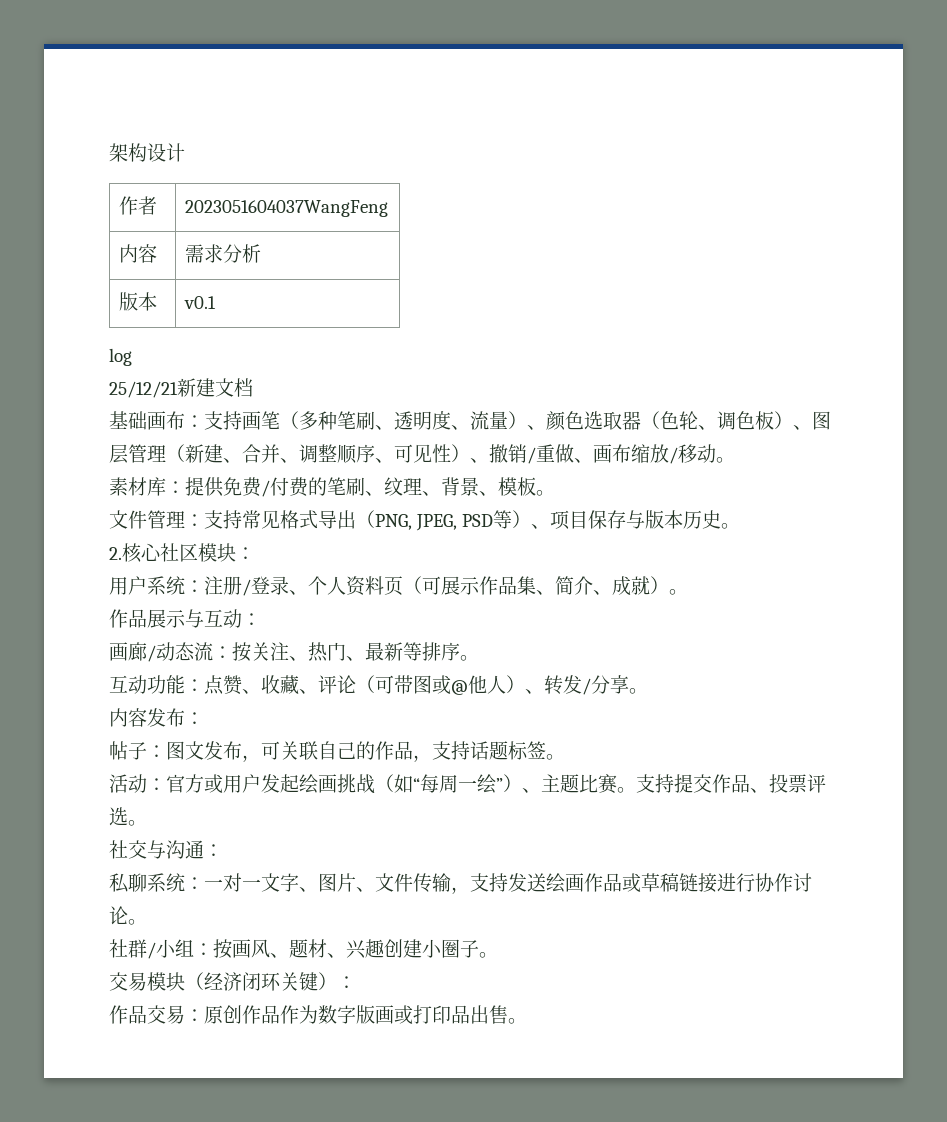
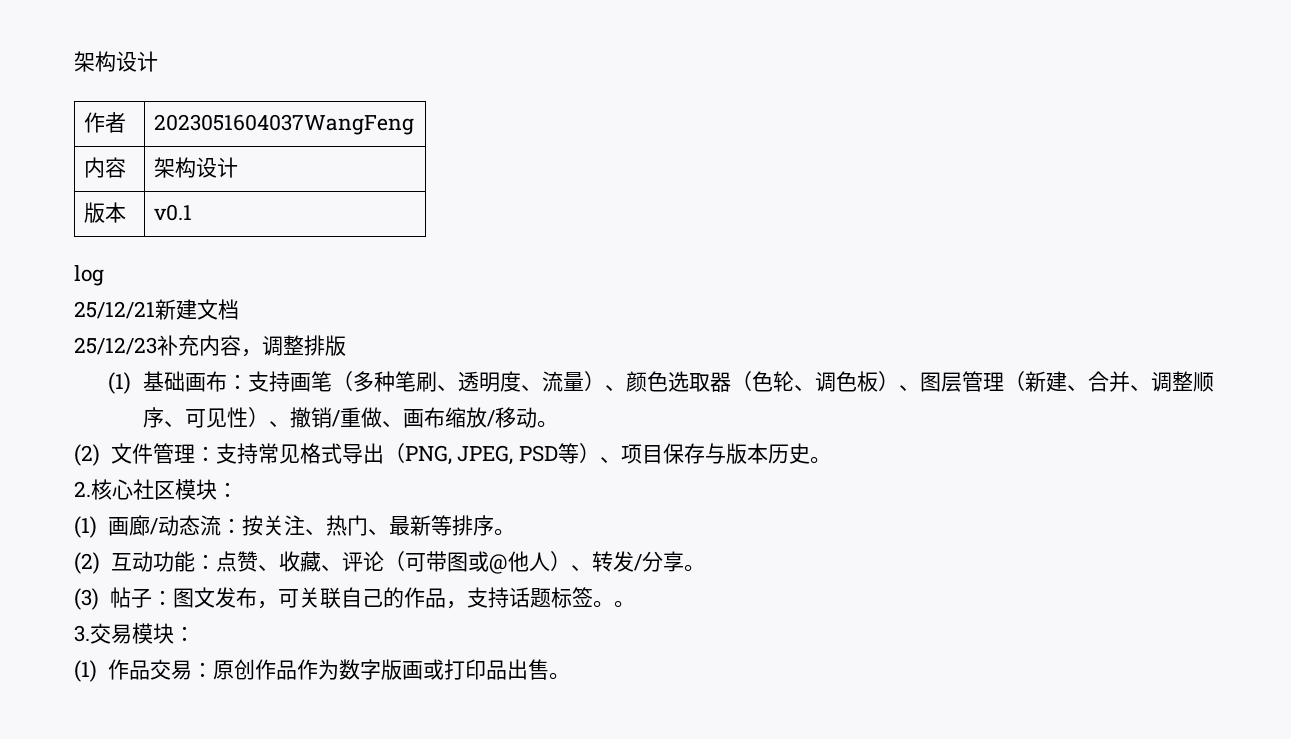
[185,244,262,263] 需求分析 -> [153,157,238,178] 架构设计
(253, 387) none -> [74,335,346,357] [108,372,132,394] 25/12/23补充内容，调整排版 // (1)
[109,477,555,497] 素材库：提供免费/付费的笔刷、纹理、背景、模板。 // -> [74,444,100,466] (2)
[109,576,688,596] [109,609,261,628] 用户系统：注册/登录、个人资料页（可展示作品集、简介、成就）。 // 作品展示与互动： // -> [74,516,97,538] (1)
(479, 658) none -> [74,552,100,574] (2)
[109,708,204,727] 内容发布： // -> [74,588,99,610] (3)
[109,774,826,794] [109,807,147,826] [109,840,223,859] [109,873,812,894] [109,906,147,925] [109,939,498,959] [109,972,356,991] // 活动：官方或用户发起绘画挑战（如“每周一绘”）、主题比赛。支持提交作品、投票评选。 // 社交与沟通： // 私聊系统：一对一文字、图片、文件传输，支持发送绘画作品或草稿链接进行协作讨论。 // 社群/小组：按画风、题材、兴趣创建小圈子。 // 交易模块（经济闭环关键）： // -> [613,600,635,608] [74,623,195,644] [74,660,97,682] 。 // 3.交易模块： // (1)

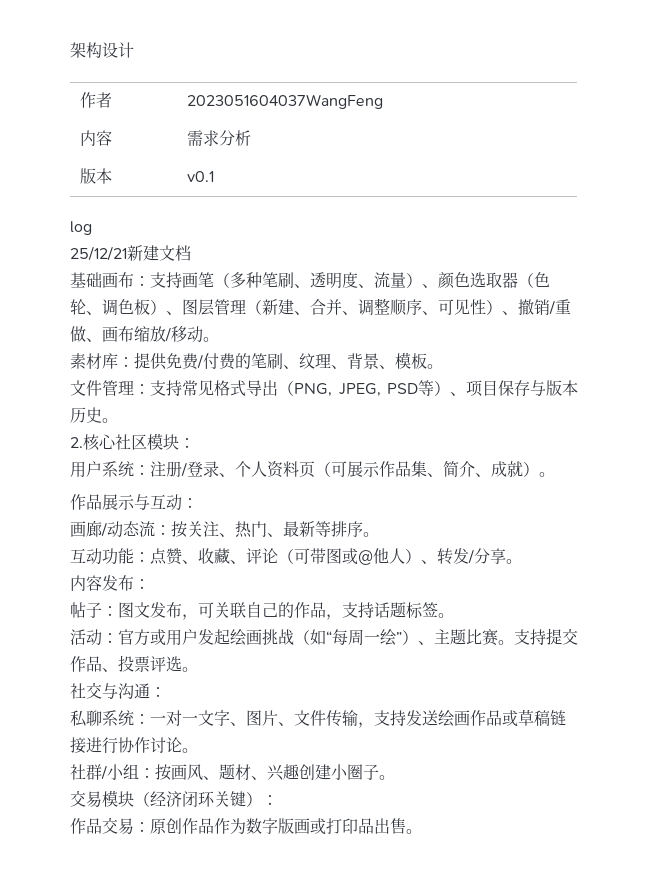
[153,157,238,178] 架构设计 -> [186,130,251,146] 需求分析
[74,335,346,357] [108,372,132,394] 25/12/23补充内容，调整排版 // (1) -> (191, 253) none
[74,444,100,466] (2) -> [70,352,443,370] 素材库：提供免费/付费的笔刷、纹理、背景、模板。 //
[74,516,97,538] (1) -> [70,461,555,478] [70,494,198,511] 用户系统：注册/登录、个人资料页（可展示作品集、简介、成就）。 // 作品展示与互动： //
[74,552,100,574] (2) -> (379, 534) none
[74,588,99,610] (3) -> [70,575,150,591] 内容发布： //
[613,600,635,608] [74,623,195,644] [74,660,97,682] 。 // 3.交易模块： // (1) -> [70,628,578,646] [70,655,198,672] [70,682,166,699] [70,709,566,728] [70,737,198,754] [70,764,395,781] [70,790,278,808] // 活动：官方或用户发起绘画挑战（如“每周一绘”）、主题比赛。支持提交作品、投票评选。 // 社交与沟通： // 私聊系统：一对一文字、图片、文件传输，支持发送绘画作品或草稿链接进行协作讨论。 // 社群/小组：按画风、题材、兴趣创建小圈子。 // 交易模块（经济闭环关键）： //

